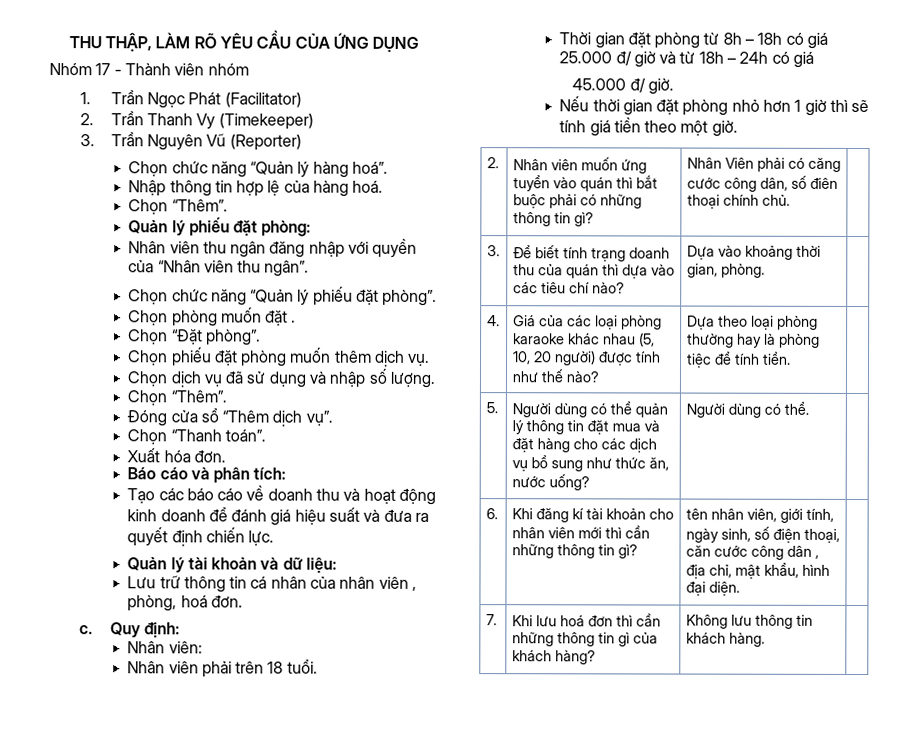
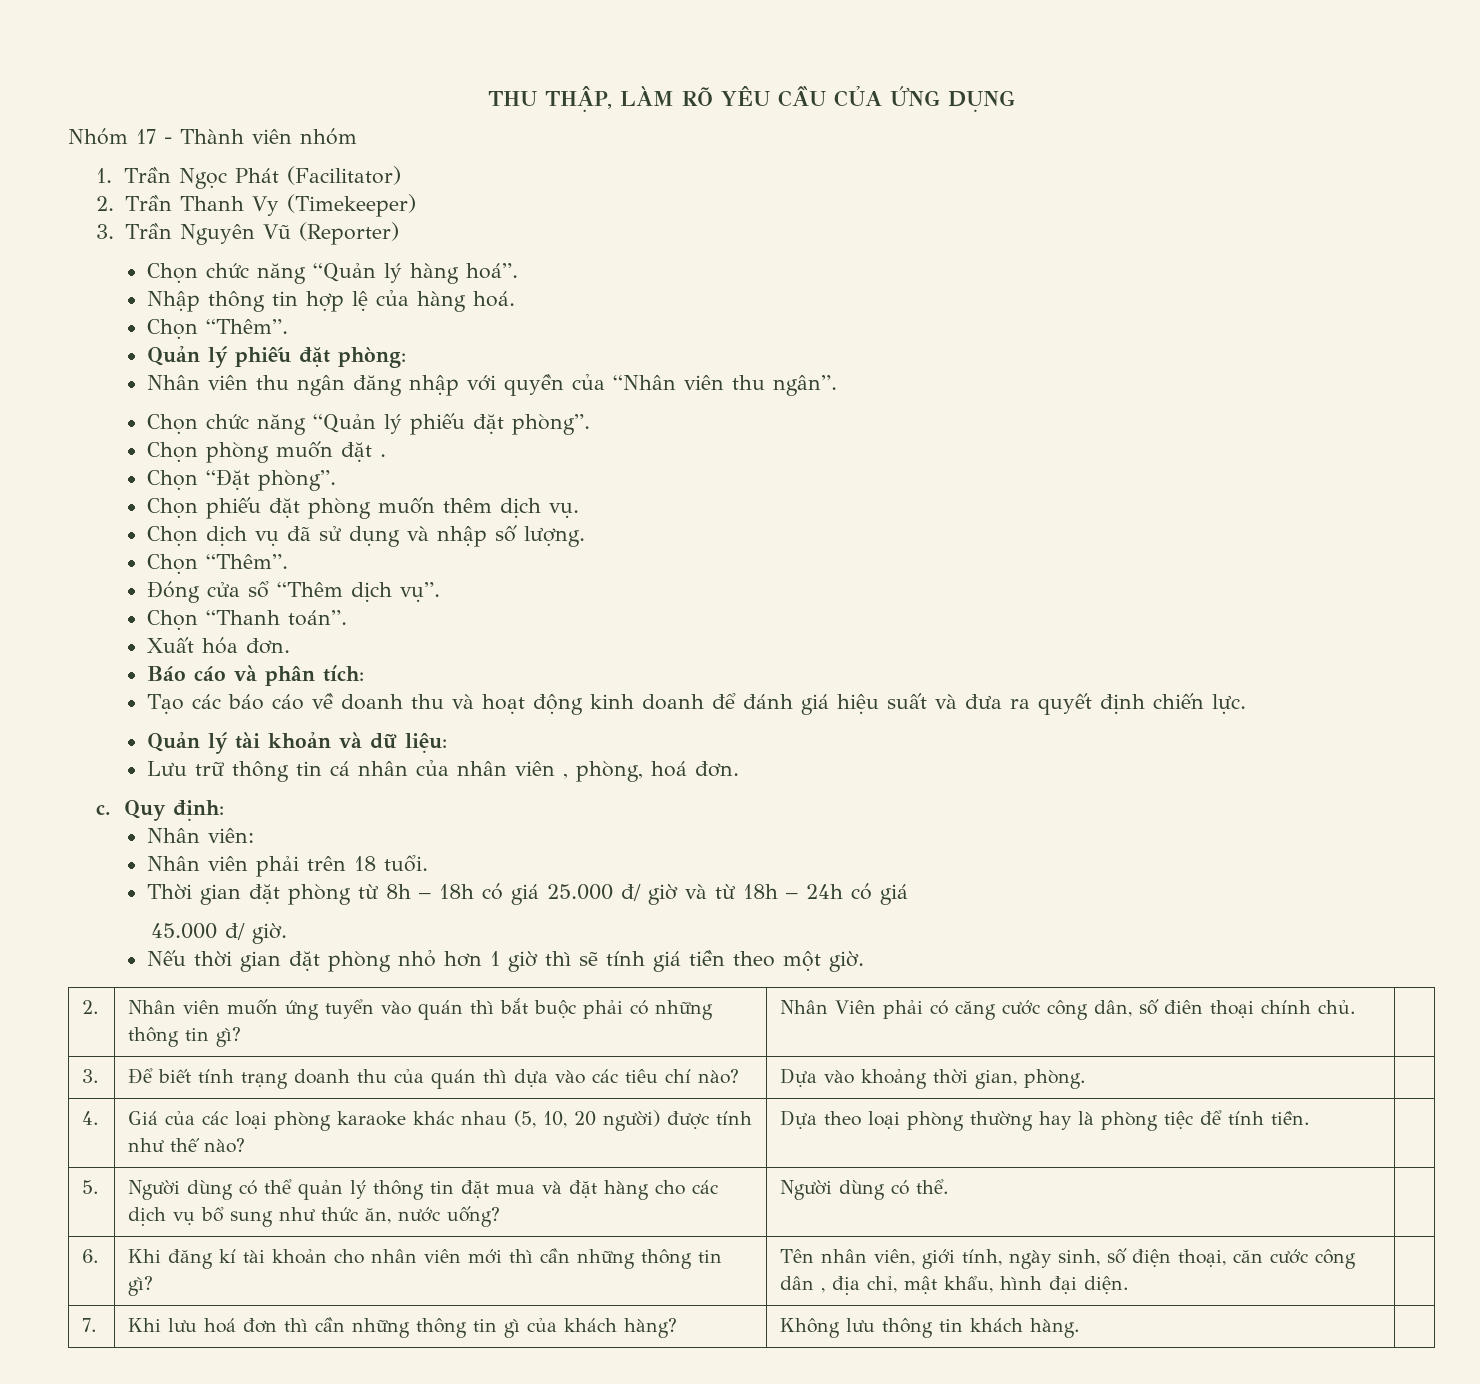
[685,508,708,520] tên -> [780,1249,815,1263] Tên

